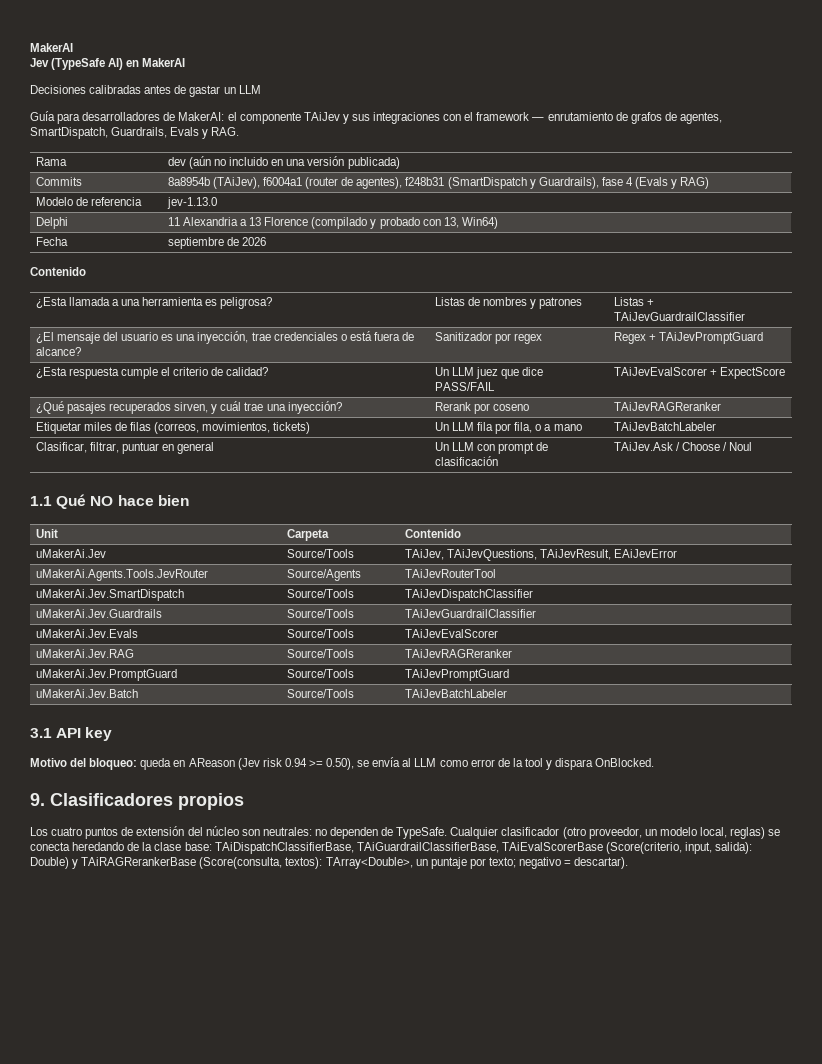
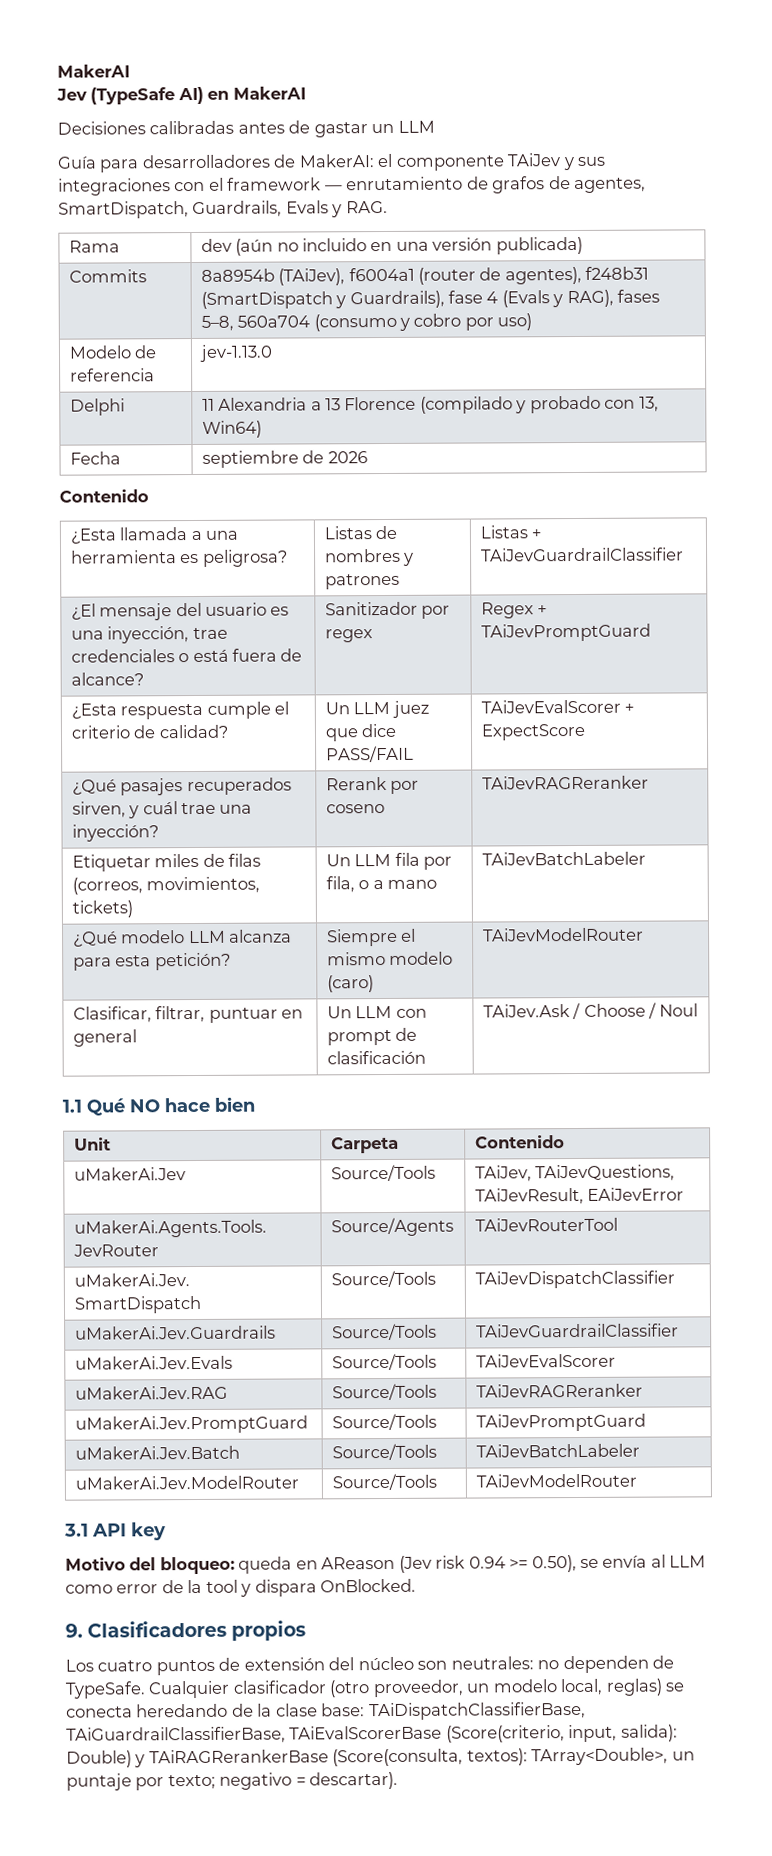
[680,177,710,189] RAG) -> [566,289,661,308] [200,313,533,332] RAG), fases 5–8, 560a704 (consumo y cobro por uso)
(716, 426) none -> [72,929,292,947] [72,952,231,971] [326,928,417,947] [326,951,454,966] [326,975,374,993] [482,927,644,942] // ¿Qué modelo LLM alcanza para esta petición? | Siempre el mismo modelo (caro) | TAiJevModelRouter
(507, 693) none -> [74,1475,299,1490] [331,1473,437,1491] [475,1473,637,1488] // uMakerAi.Jev.ModelRouter | Source/Tools | TAiJevModelRouter

